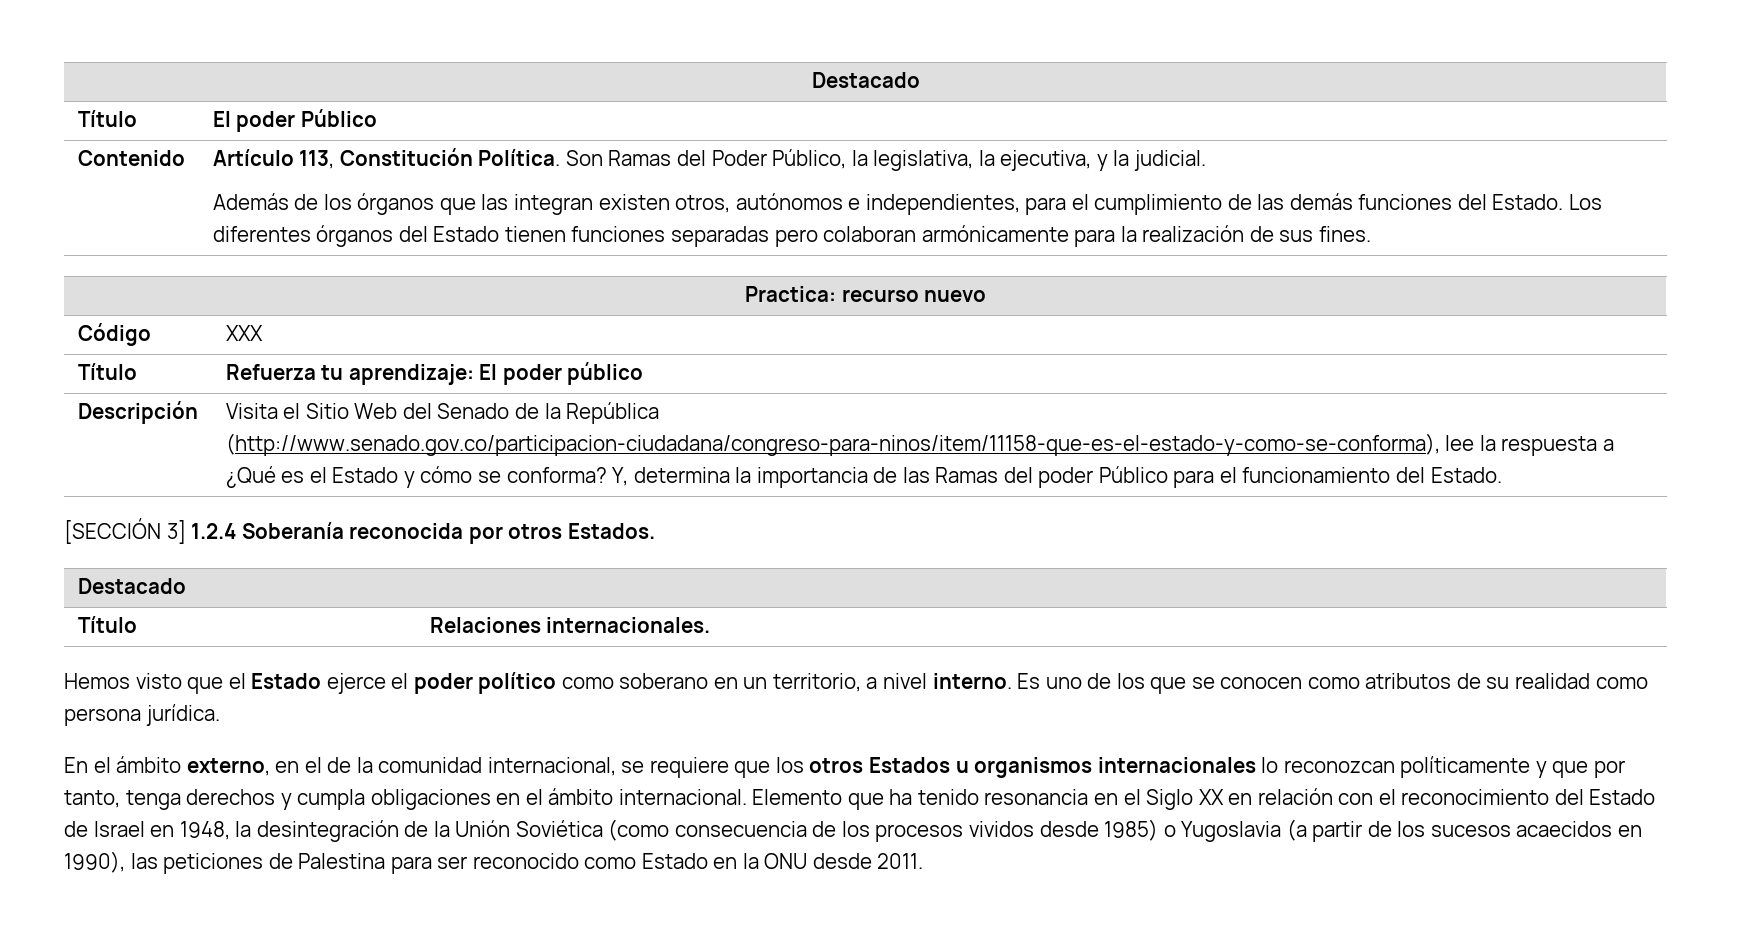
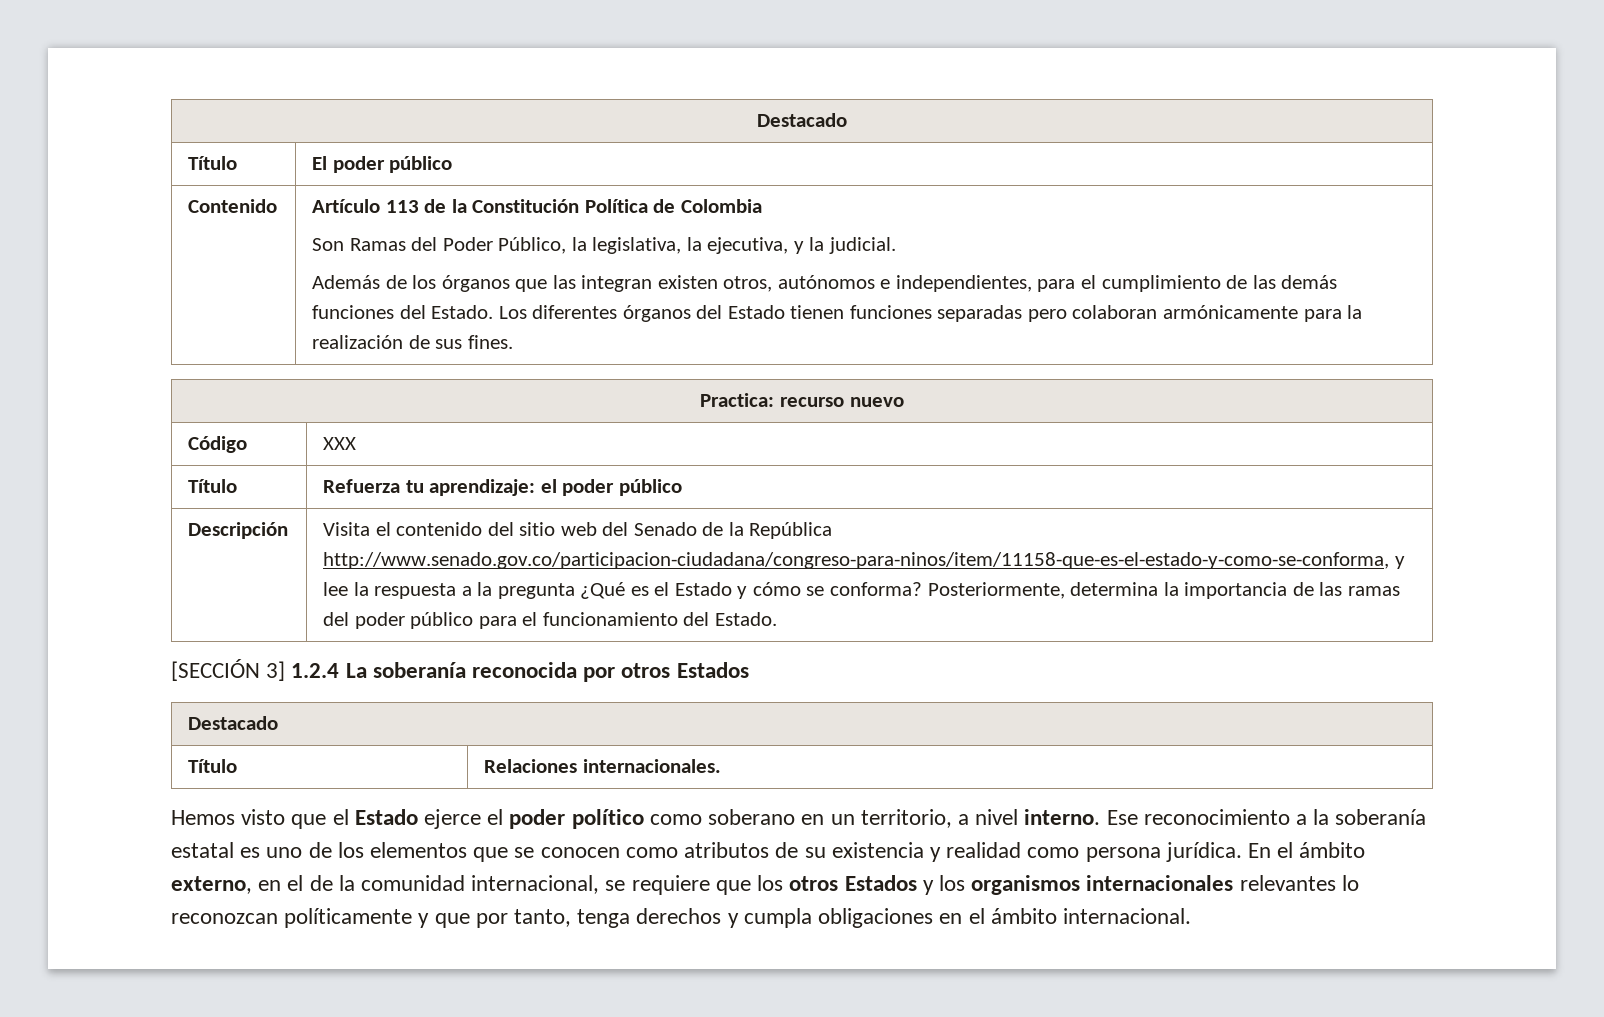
[300,109,377,127] Público -> [389,156,453,173] público
[299,148,561,169] 113, Constitución Política. -> [385,199,762,213] 113 de la Constitución Política de Colombia //
[479,364,498,380] El -> [540,479,557,493] el
[305,403,398,419] Sitio Web -> [396,522,597,536] contenido del sitio web
[225,433,1440,456] (http://www.senado.gov.co/participacion-ciudadana/congreso-para-ninos/item/11158-que-es-el-estado-y-como-se-conforma), -> [323,552,1405,569] http://www.senado.gov.co/participacion-ciudadana/congreso-para-ninos/item/11158-que-es-el-estado-y-como-se-conforma, y
(1614, 445) none -> [477,582,575,599] la pregunta
[612,467,629,486] Y, -> [927,582,1065,599] Posteriormente,
[935,467,999,483] Ramas -> [1347,586,1400,596] ramas
[1098,466,1168,483] Público -> [410,612,474,629] público
[241,522,344,539] Soberanía -> [345,662,466,678] La soberanía
[567,523,655,539] Estados. -> [676,662,749,678] Estados
[1017,673,1041,689] Es -> [1106,809,1427,825] [171,842,261,858] Ese reconocimiento a la soberanía estatal es
(1145, 681) none -> [370,842,468,858] elementos
(1510, 683) none -> [831,842,941,862] existencia y
(220, 715) // -> (1242, 852) none
[955,761,969,773] u -> [922,875,965,895] y los
(1256, 765) none -> [1239,875,1336,891] relevantes
[752,788,1656,810] [64,819,1642,842] [64,851,924,874] Elemento que ha tenido resonancia en el Siglo XX en relación con el reconocimiento del Estado de Israel en 1948, la desintegración de la Unión Soviética (como consecuencia de los procesos vividos desde 1985) o Yugoslavia (a partir de los sucesos acaecidos en 1990), las peticiones de Palestina para ser reconocido como Estado en la ONU desde 2011. -> (1191, 916) none

